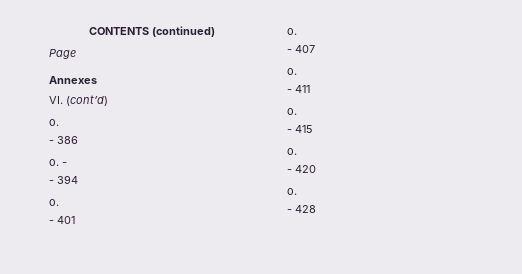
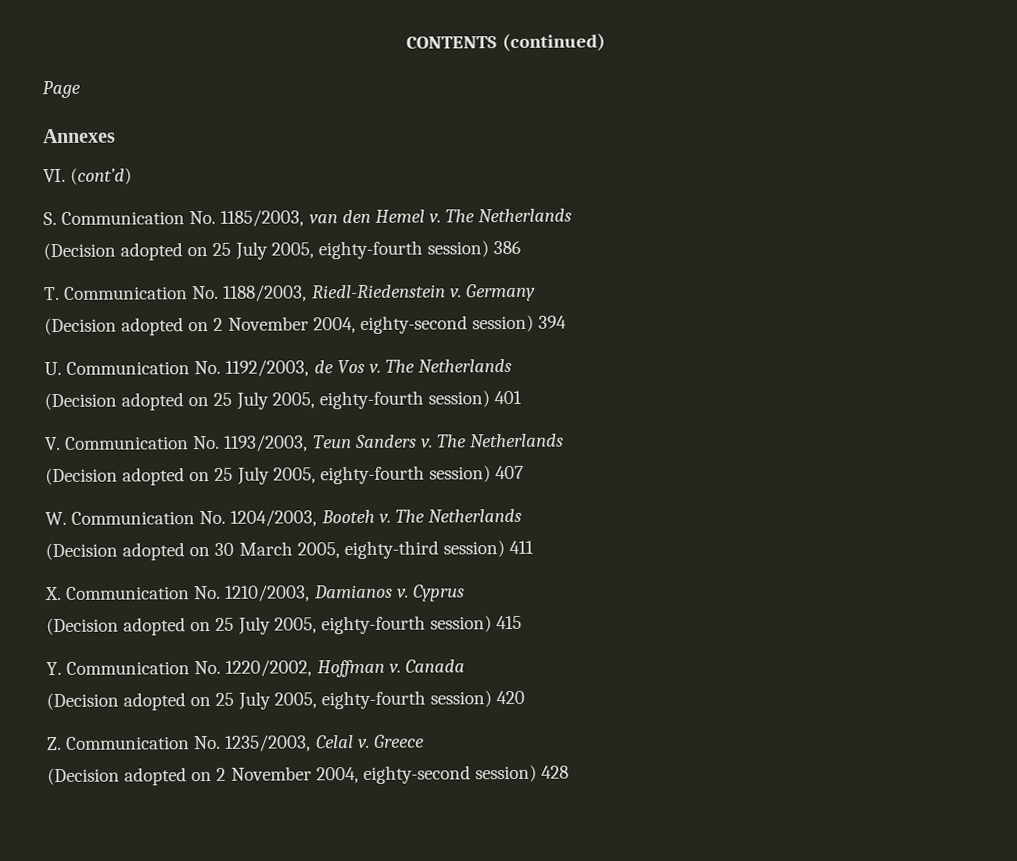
[49,119,59,126] [49,136,78,144] [49,159,67,166] [49,175,78,184] [49,199,59,206] [49,216,75,224] [287,28,297,35] [287,45,315,53] [287,68,297,75] [287,85,310,93] [287,108,297,115] [287,125,313,133] [287,148,297,155] [287,165,316,173] [287,188,297,195] [287,209,292,213] o. // - 386 // o. - // - 394 // o. // - 401 // o. // - 407 // o. // - 411 // o. // - 415 // o. // - 420 // o. // - -> [43,208,573,227] [43,240,522,261] [44,283,536,302] [44,314,568,336] [44,358,513,377] [44,390,523,411] [45,433,565,452] [45,465,525,486] [45,508,522,527] [45,540,535,561] [45,584,465,602] [46,615,523,636] [46,659,465,678] [46,690,526,711] [47,734,425,752] [47,764,537,786] S. Communication No. 1185/2003, van den Hemel v. The Netherlands // (Decision adopted on 25 July 2005, eighty-fourth session) 386 // T. Communication No. 1188/2003, Riedl-Riedenstein v. Germany // (Decision adopted on 2 November 2004, eighty-second session) 394 // U. Communication No. 1192/2003, de Vos v. The Netherlands // (Decision adopted on 25 July 2005, eighty-fourth session) 401 // V. Communication No. 1193/2003, Teun Sanders v. The Netherlands // (Decision adopted on 25 July 2005, eighty-fourth session) 407 // W. Communication No. 1204/2003, Booteh v. The Netherlands // (Decision adopted on 30 March 2005, eighty-third session) 411 // X. Communication No. 1210/2003, Damianos v. Cyprus // (Decision adopted on 25 July 2005, eighty-fourth session) 415 // Y. Communication No. 1220/2002, Hoffman v. Canada // (Decision adopted on 25 July 2005, eighty-fourth session) 420 // Z. Communication No. 1235/2003, Celal v. Greece // (Decision adopted on 2 November 2004, eighty-second session)

